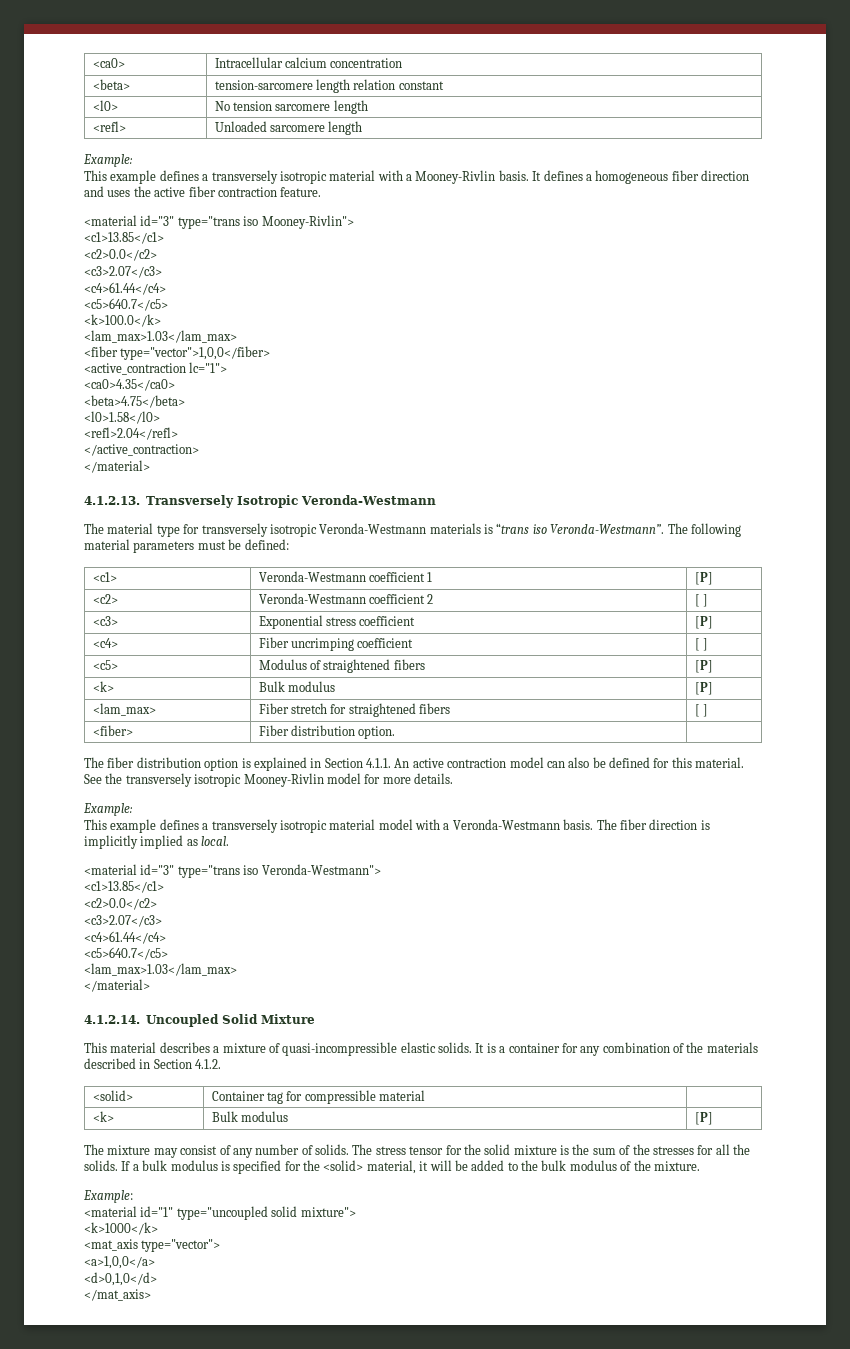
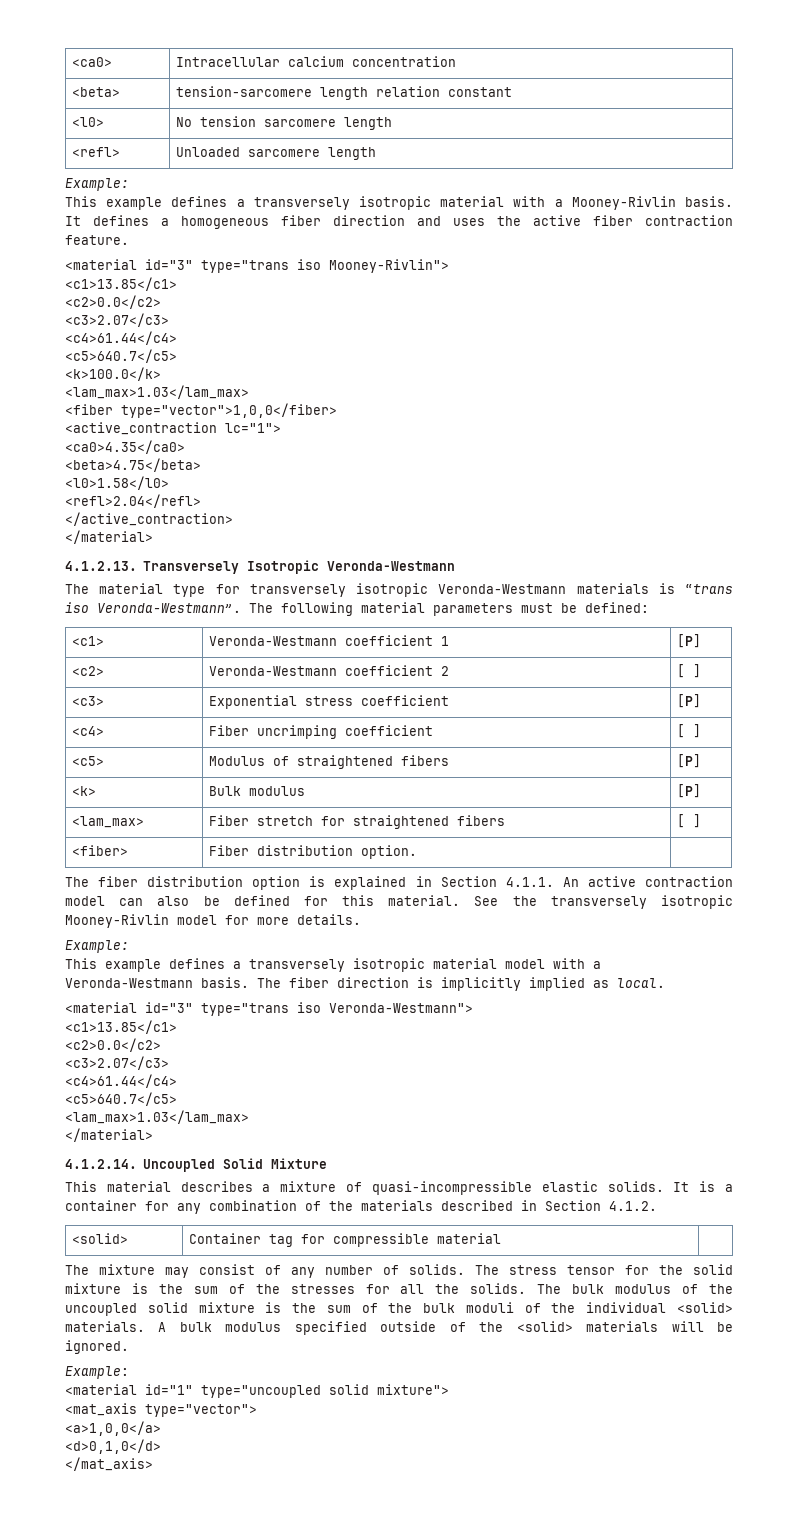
[92,1111,114,1122] [211,1111,288,1122] [694,1112,713,1125] // <k> | Bulk modulus | [P] -> (502, 1238) none
[121,1160,700,1174] If a bulk modulus is specified for the <solid> material, it will be added to the bulk modulus of the mixture. -> [537,1284,733,1294] [65,1302,733,1316] [65,1321,733,1335] [65,1340,129,1354] The bulk modulus of the uncoupled solid mixture is the sum of the bulk moduli of the individual <solid> materials. A bulk modulus specified outside of the <solid> materials will be ignored.
[84,1222,158,1235] // <k>1000</k> -> (449, 1389) none

